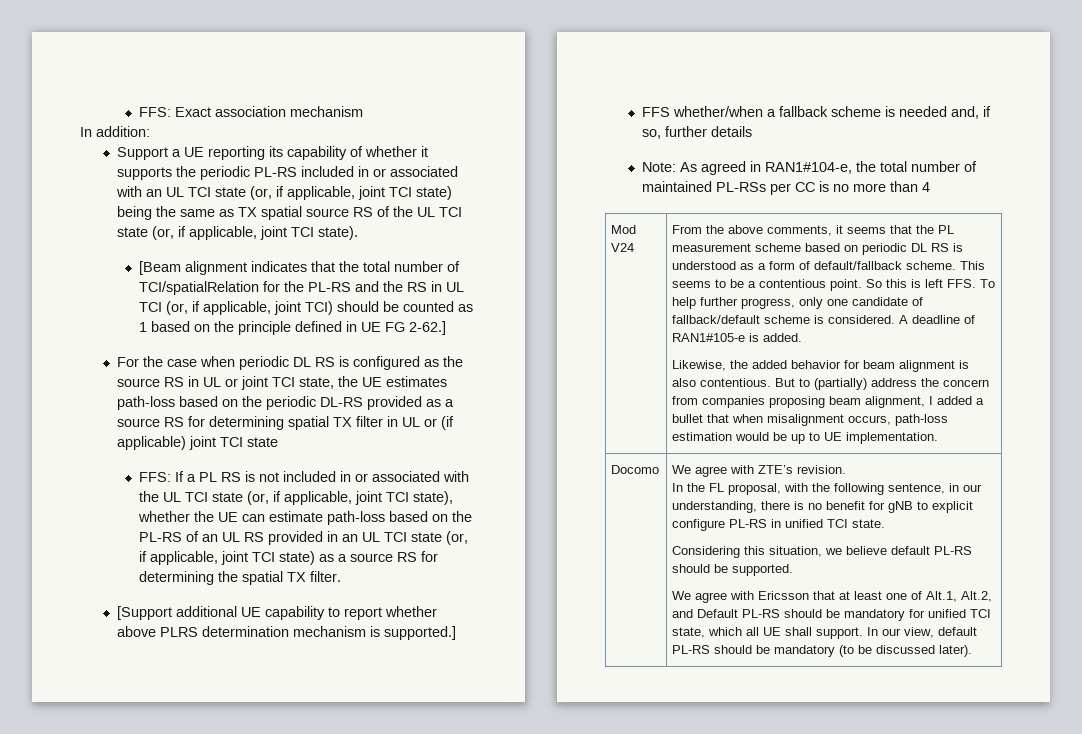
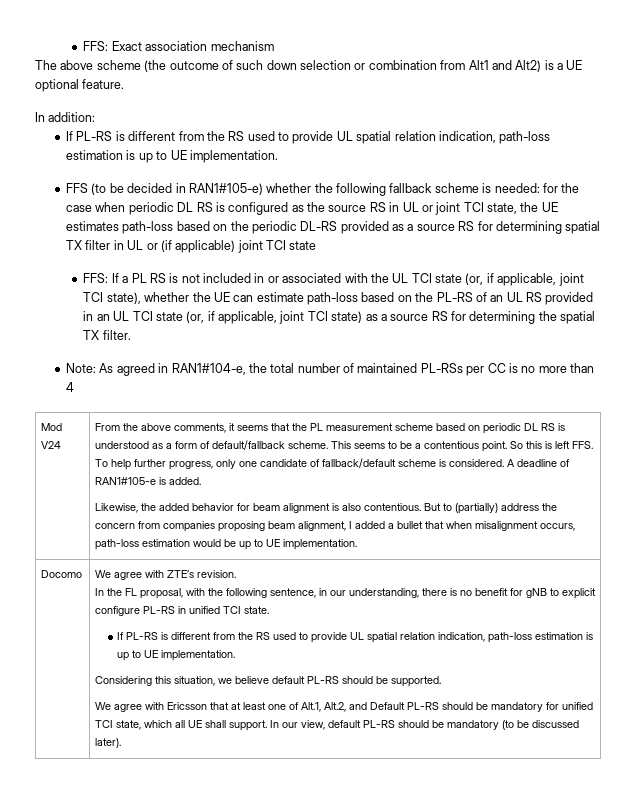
[80,126,150,137] [117,146,429,160] [117,166,459,180] [116,186,453,200] [117,206,463,220] [117,226,359,240] [138,261,460,275] [138,281,464,295] [138,301,473,315] [138,321,446,335] [117,357,140,367] In addition: // Support a UE reporting its capability of whether it supports the periodic PL-RS included in or associated with an UL TCI state (or, if applicable, joint TCI state) being the same as TX spatial source RS of the UL TCI state (or, if applicable, joint TCI state). // [Beam alignment indicates that the total number of TCI/spatialRelation for the PL-RS and the RS in UL TCI (or, if applicable, joint TCI) should be counted as 1 based on the principle defined in UE FG 2-62.] // For -> [35,60,583,72] [35,79,125,92] [35,112,96,122] [66,131,551,144] [66,150,278,163] [66,183,558,196] The above scheme (the outcome of such down selection or combination from Alt1 and Alt2) is a UE optional feature. // In addition: // If PL-RS is different from the RS used to provide UL spatial relation indication, path-loss estimation is up to UE implementation. // FFS (to be decided in RAN1#105-e) whether the following fallback scheme is needed: for
[117,606,438,620] [117,626,457,640] [642,106,992,119] [642,126,753,139] // [Support additional UE capability to report whether above PLRS determination mechanism is supported.] // FFS whether/when a fallback scheme is needed and, if so, further details -> (131, 335) none
(885, 523) none -> [117,632,594,643] [117,650,236,661] // If PL-RS is different from the RS used to provide UL spatial relation indication, path-loss estimation is up to UE implementation.

